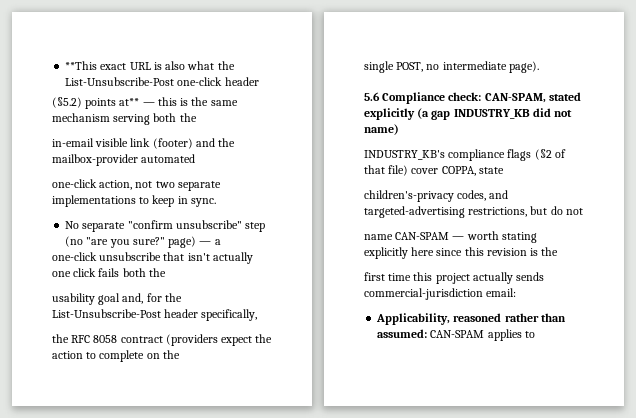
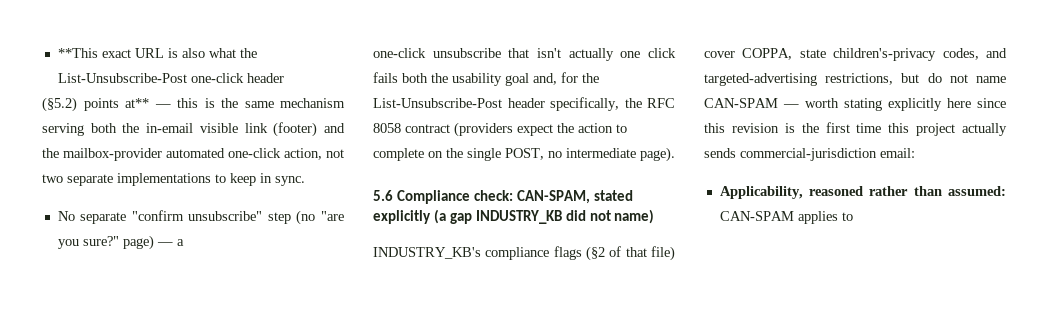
(197, 117) // -> (140, 128) none
(196, 158) // -> (225, 153) none
(166, 272) // -> (448, 78) none
(258, 315) // -> (619, 104) none
(180, 354) // -> (463, 153) none
(504, 170) // -> (826, 53) none
(583, 211) // -> (968, 78) none
(559, 251) // -> (819, 128) none

